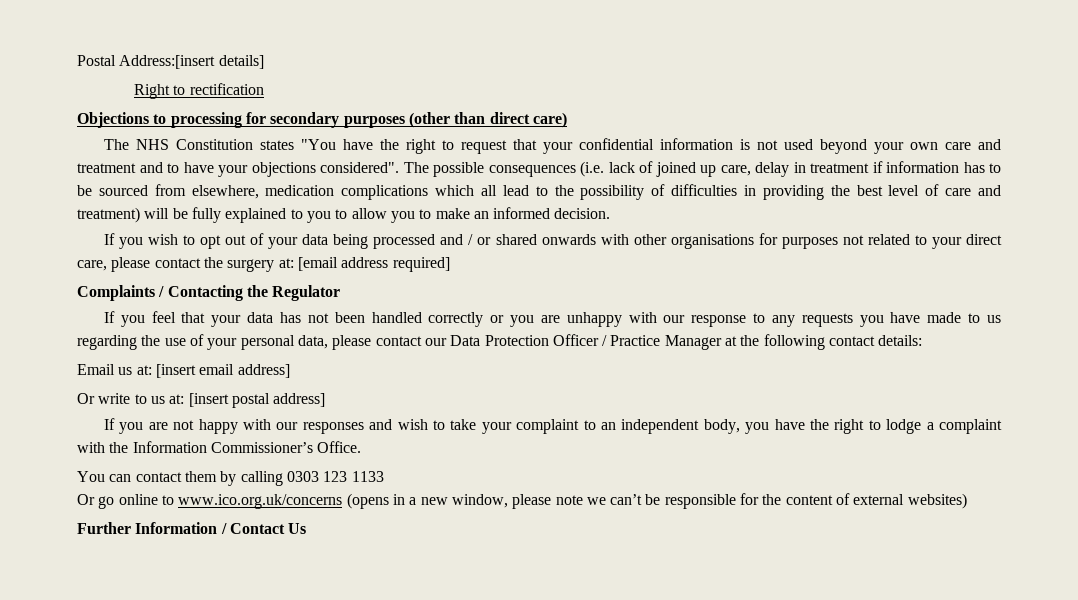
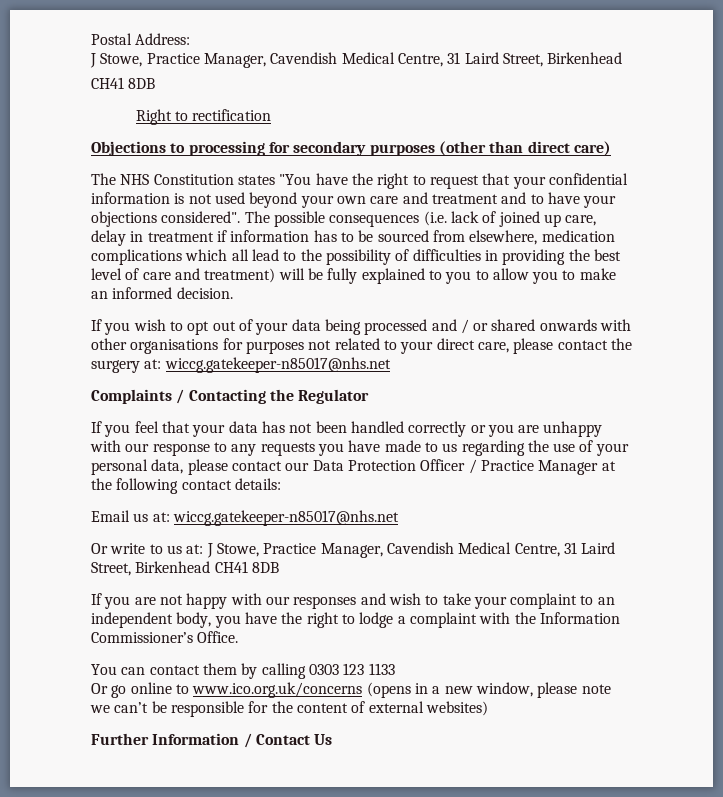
[119,55,264,69] Address:[insert details] -> [135,33,191,45] [90,52,623,68] [91,77,156,89] Address: // J Stowe, Practice Manager, Cavendish Medical Centre, 31 Laird Street, Birkenhead // CH41 8DB
[297,257,450,272] [email address required] -> [164,357,391,373] wiccg.gatekeeper-n85017@nhs.net
[155,364,290,378] [insert email address] -> [172,510,399,526] wiccg.gatekeeper-n85017@nhs.net
[188,393,326,408] [insert postal address] -> [206,542,616,558] [91,561,279,576] J Stowe, Practice Manager, Cavendish Medical Centre, 31 Laird Street, Birkenhead CH41 8DB

